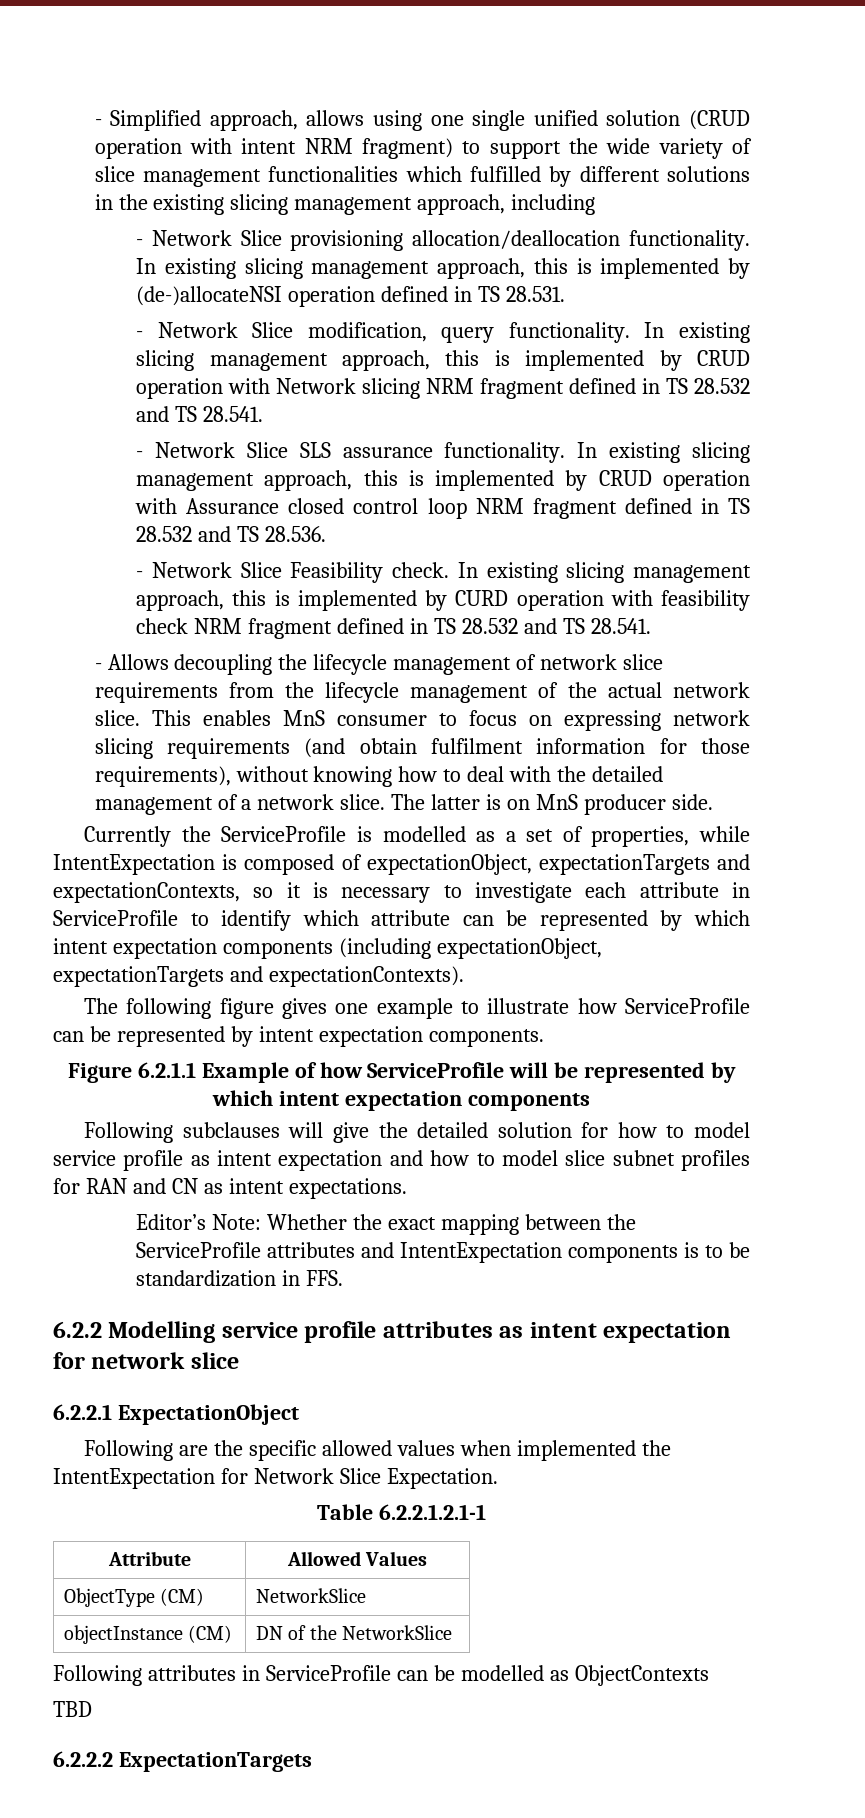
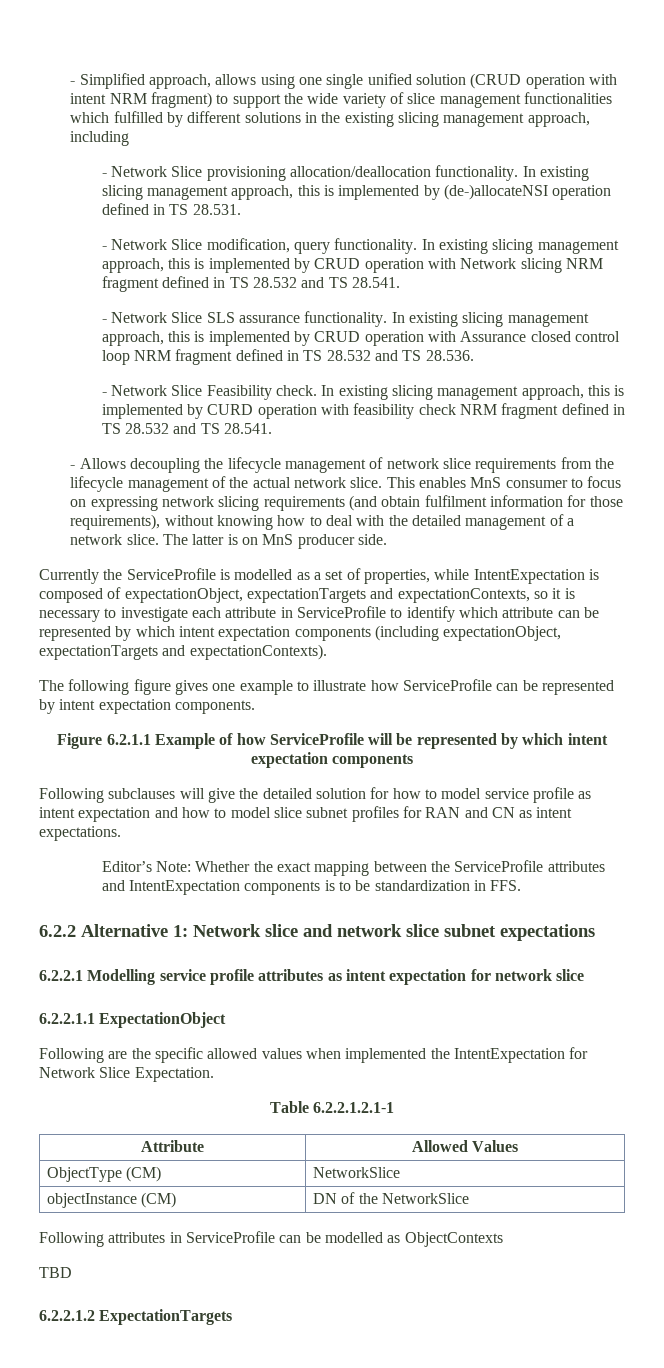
(102, 1329) none -> [81,924,595,941] [39,970,83,981] Alternative 1: Network slice and network slice subnet expectations // 6.2.2.1
[53,1404,112,1420] 6.2.2.1 -> [39,1013,95,1024] 6.2.2.1.1
[53,1751,113,1767] 6.2.2.2 -> [39,1310,95,1321] 6.2.2.1.2

